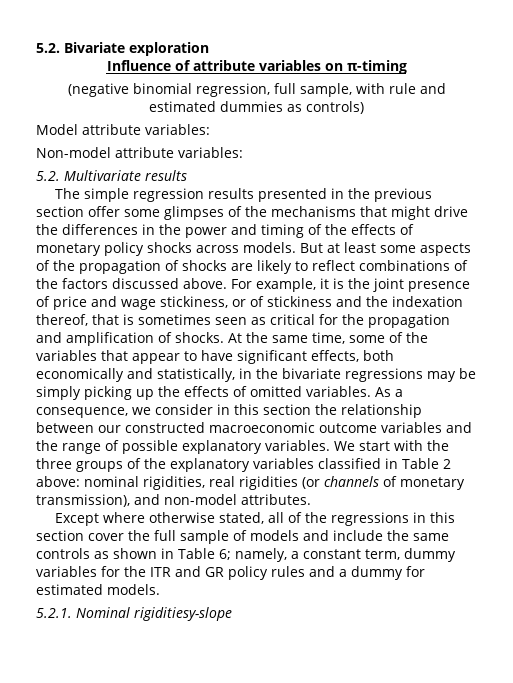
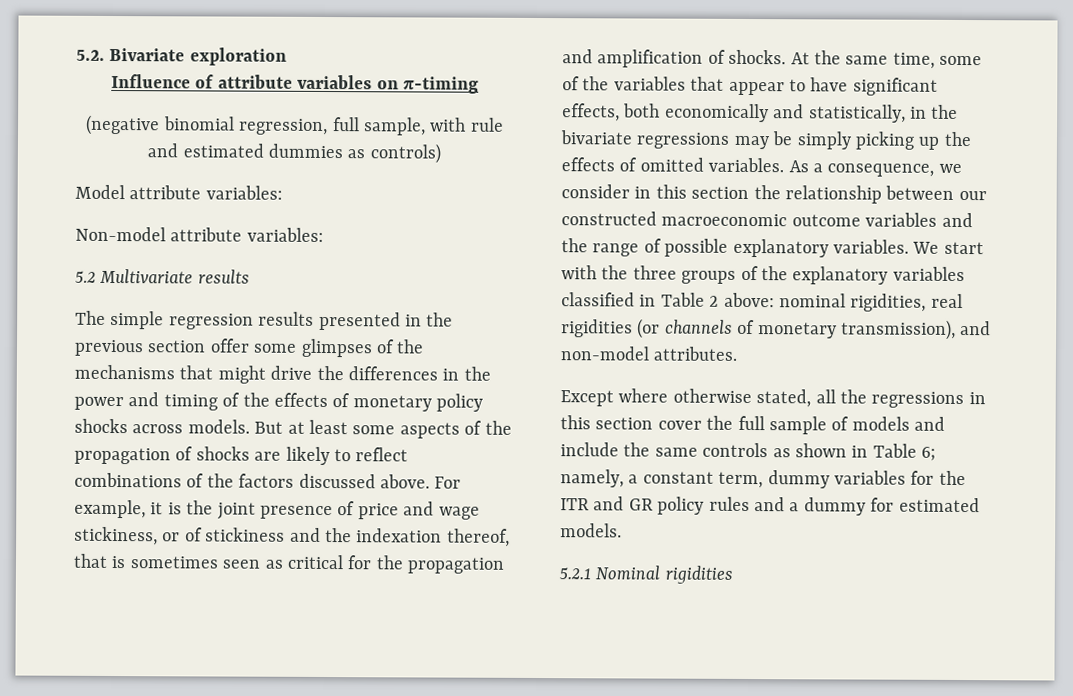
[36,171,60,181] 5.2. -> [75,270,96,283] 5.2
[288,512,303,523] of -> (836, 396) none
[36,607,232,621] 5.2.1. Nominal rigiditiesy-slope -> [559,565,733,584] 5.2.1 Nominal rigidities

